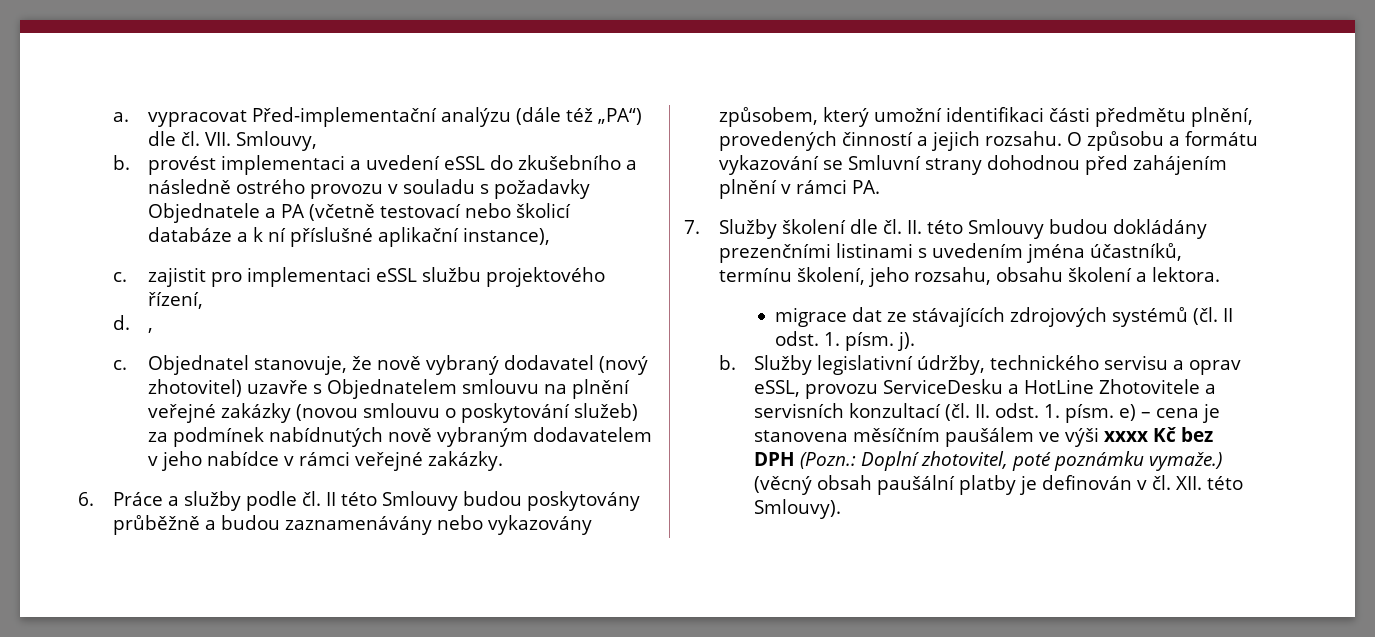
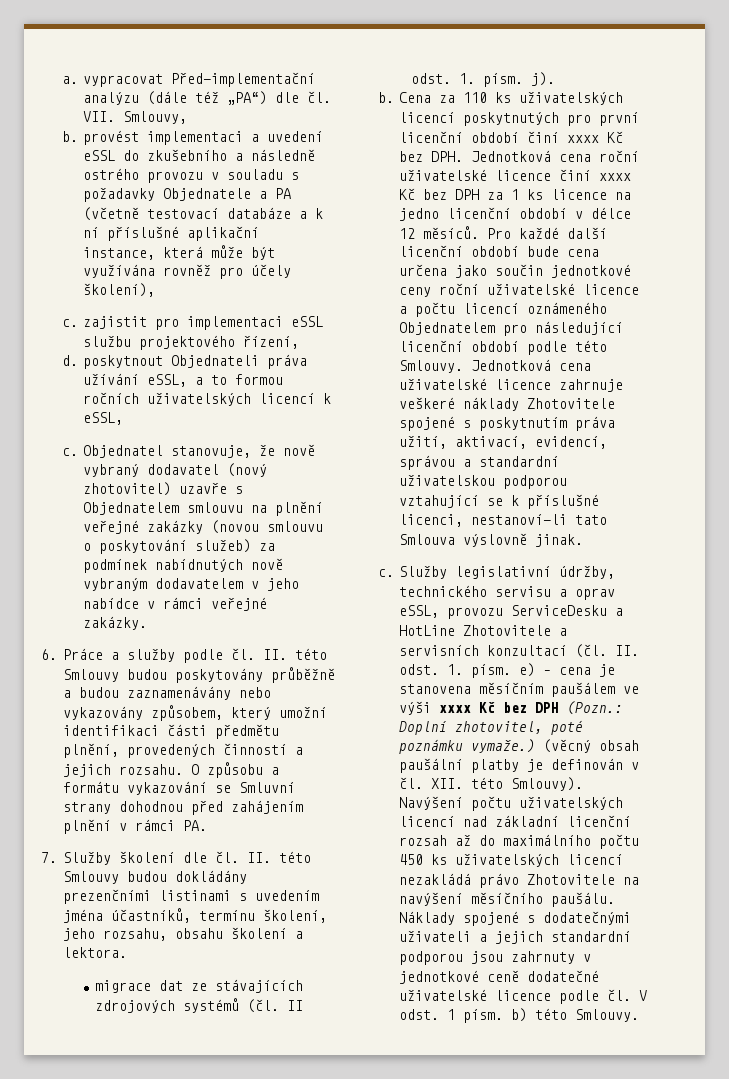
[465,203,572,218] nebo školicí -> (220, 213) none
[463,227,551,245] instance), -> [83,245,276,260] [83,264,292,279] [83,283,156,297] instance, která může být využívána rovněž pro účely školení),
[148,328,154,333] , -> [83,354,308,369] [83,373,284,387] [83,392,332,406] [83,412,124,425] poskytnout Objednateli práva užívání eSSL, a to formou ročních uživatelských licencí k eSSL,
[326,492,337,506] II -> [262,649,287,660] II.
(737, 362) none -> [399,92,624,105] [399,112,640,126] [399,131,624,143] [399,150,640,162] [399,169,632,181] [399,188,632,200] [399,207,632,221] [399,226,608,239] [399,245,600,257] [399,264,632,278] [399,283,640,297] [399,302,608,317] [399,321,624,336] [399,340,608,355] [399,359,592,373] [399,378,624,392] [399,397,616,411] [399,416,616,431] [399,436,608,449] [399,455,560,470] [399,475,568,489] [399,494,600,509] [399,514,608,527] [399,533,584,547] [377,569,394,577] Cena za 110 ks uživatelských licencí poskytnutých pro první licenční období činí xxxx Kč bez DPH. Jednotková cena roční uživatelské licence činí xxxx Kč bez DPH za 1 ks licence na jedno licenční období v délce 12 měsíců. Pro každé další licenční období bude cena určena jako součin jednotkové ceny roční uživatelské licence a počtu licencí oznámeného Objednatelem pro následující licenční období podle této Smlouvy. Jednotková cena uživatelské licence zahrnuje veškeré náklady Zhotovitele spojené s poskytnutím práva užití, aktivací, evidencí, správou a standardní uživatelskou podporou vztahující se k příslušné licenci, nestanoví-li tato Smlouva výslovně jinak. // c.
(842, 509) none -> [399,796,624,811] [399,815,632,827] [399,834,640,849] [399,854,624,867] [399,873,640,888] [399,892,616,907] [399,911,632,926] [399,931,632,944] [399,951,592,965] [399,970,600,984] [399,989,648,1004] [399,1008,640,1023] Navýšení počtu uživatelských licencí nad základní licenční rozsah až do maximálního počtu 450 ks uživatelských licencí nezakládá právo Zhotovitele na navýšení měsíčního paušálu. Náklady spojené s dodatečnými uživateli a jejich standardní podporou jsou zahrnuty v jednotkové ceně dodatečné uživatelské licence podle čl. V odst. 1 písm. b) této Smlouvy.

